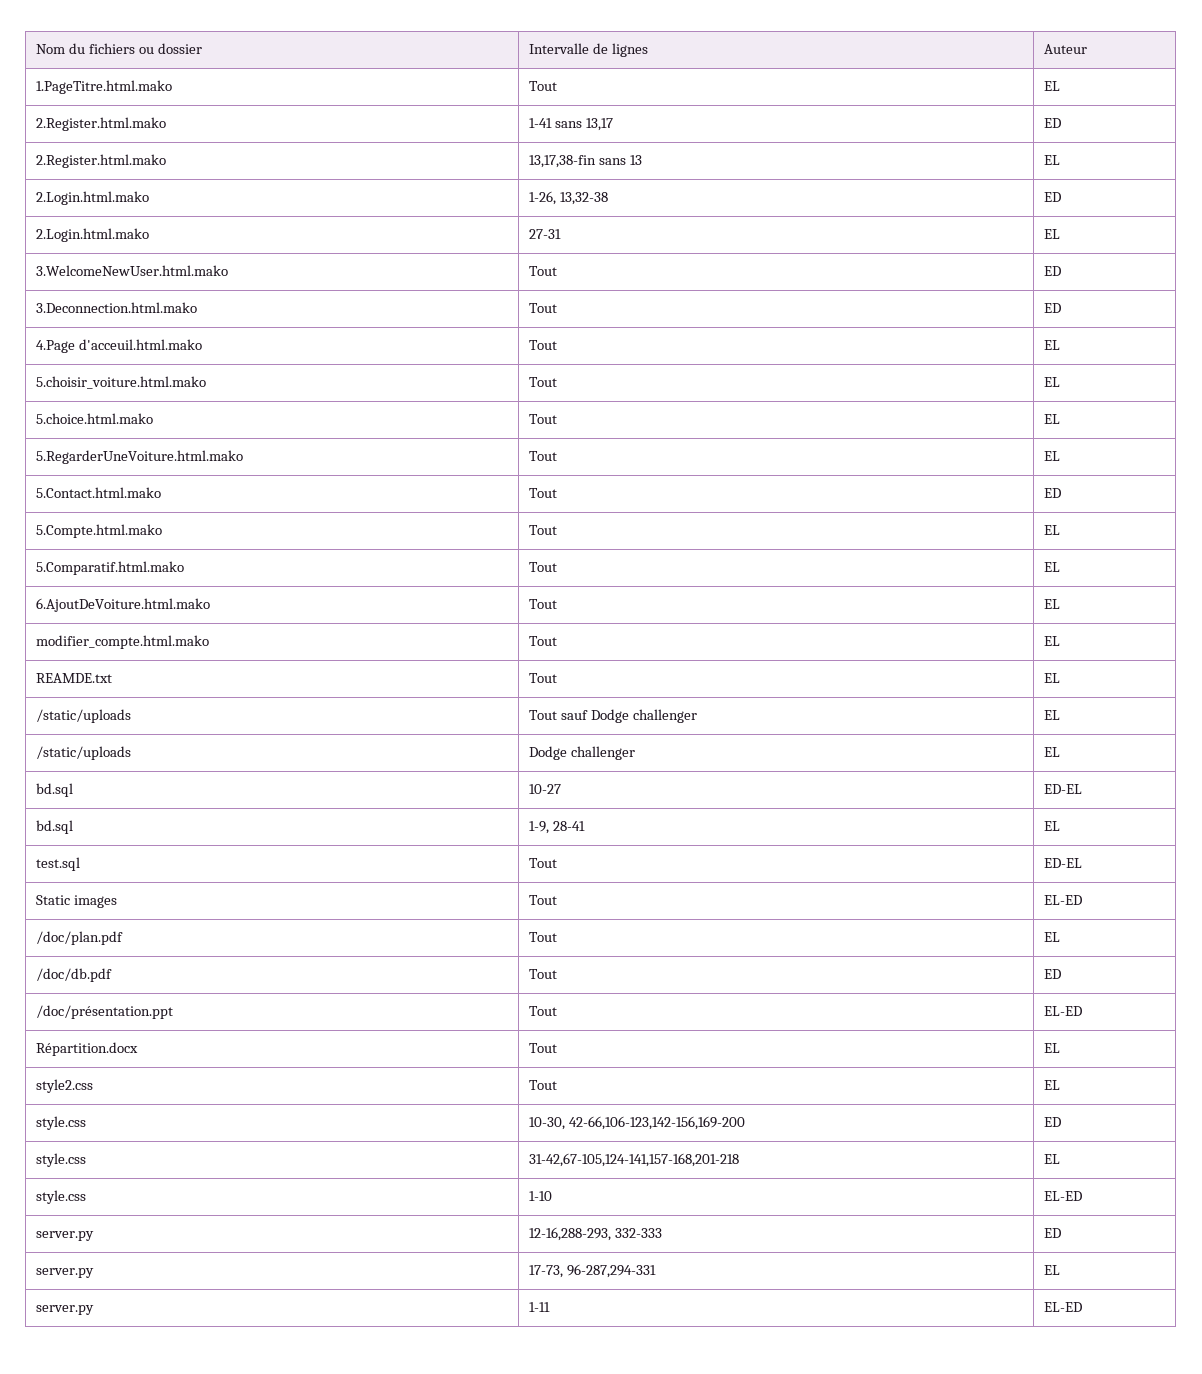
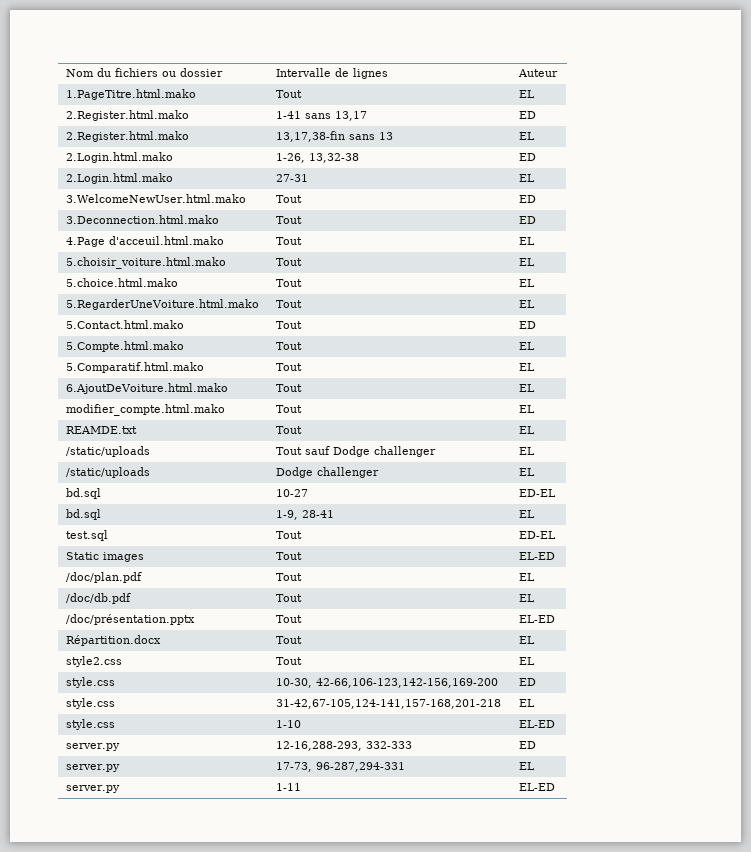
[1044,969,1062,979] [36,1005,174,1019] ED // /doc/présentation.ppt -> [519,594,536,602] [66,614,196,625] EL // /doc/présentation.pptx

